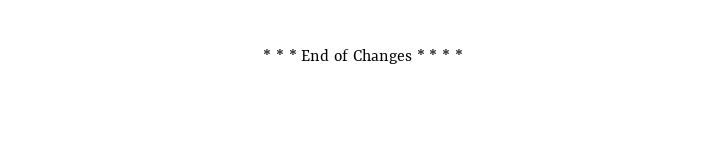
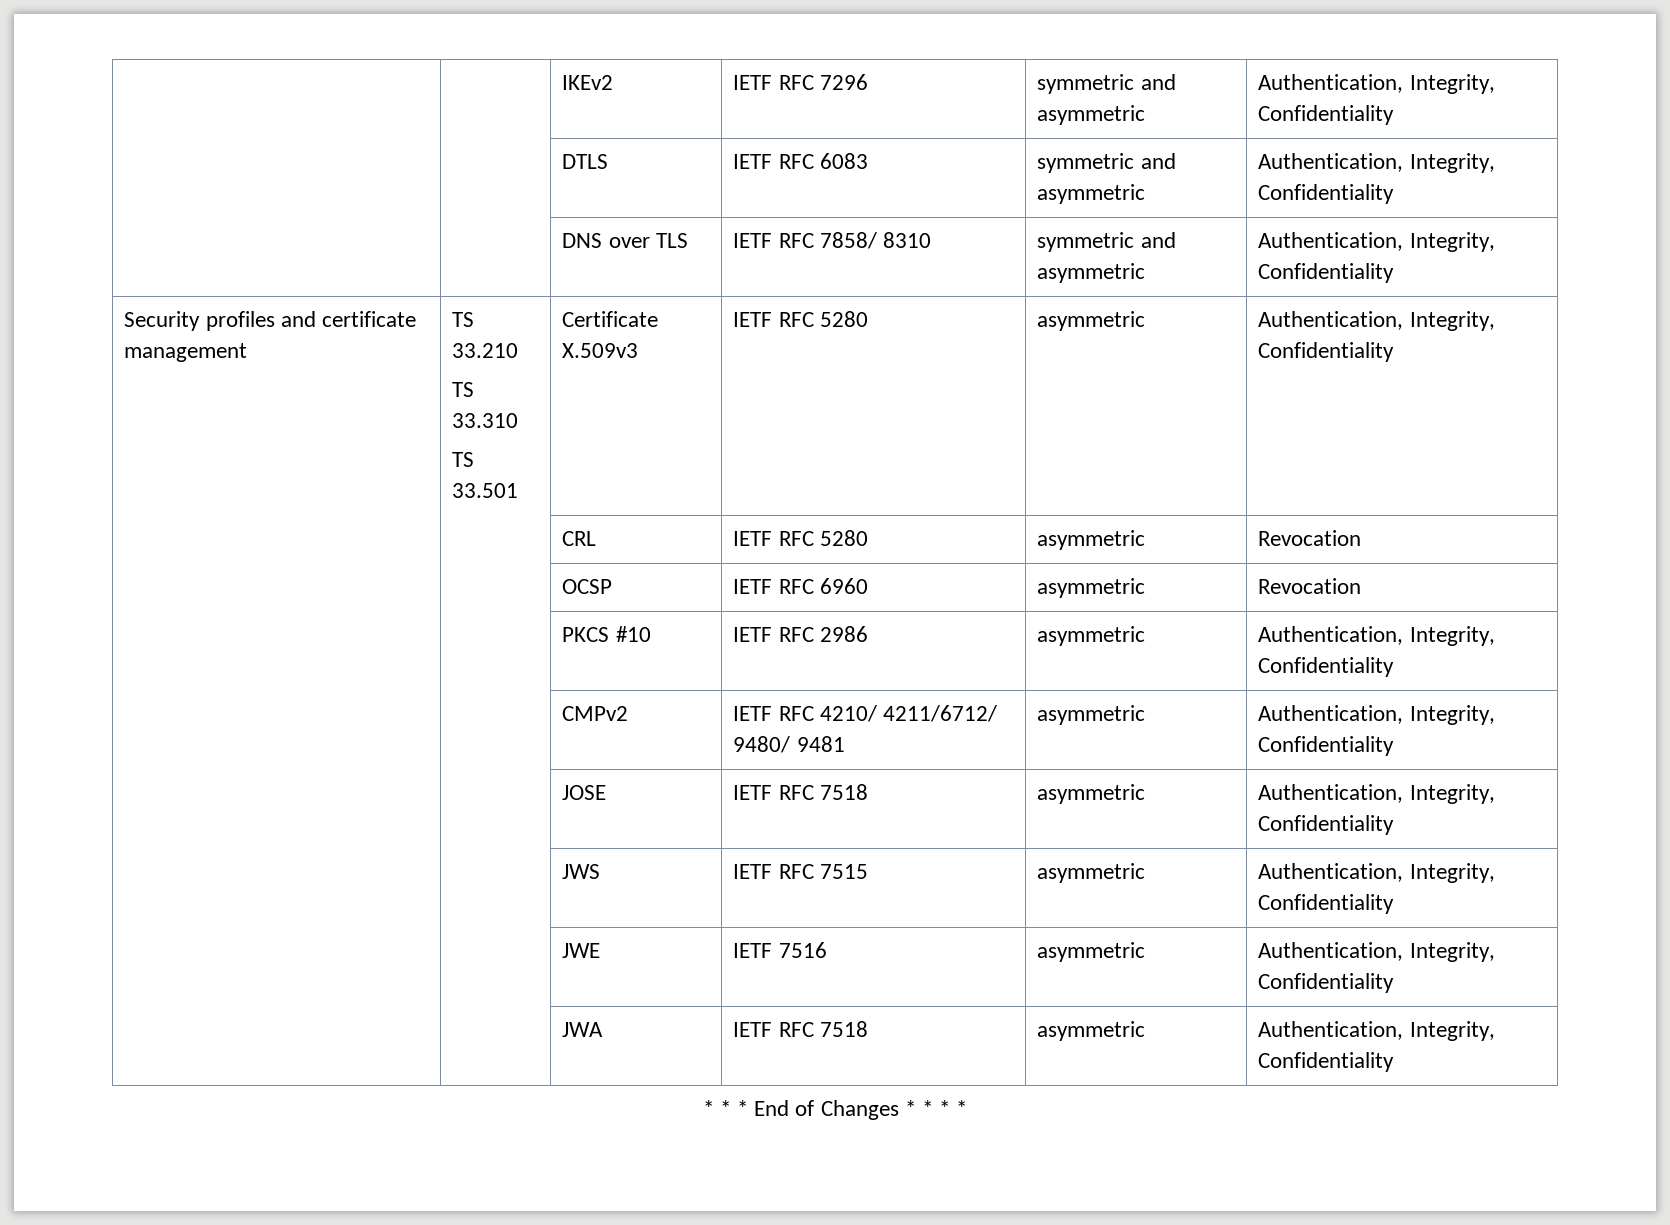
(263, 55) none -> [562,75,614,90] [733,74,868,90] [1037,74,1176,94] [1037,105,1146,125] [1258,74,1495,94] [1258,105,1395,125] [562,154,609,169] [733,153,868,169] [1037,153,1176,173] [1037,184,1146,204] [1258,153,1495,173] [1258,184,1395,204] [562,233,688,248] [733,232,931,249] [1037,232,1176,252] [1037,263,1146,283] [1258,232,1495,252] [1258,263,1395,283] [124,311,416,331] [124,343,248,362] [452,312,475,327] [452,343,519,358] [452,382,475,397] [452,413,519,428] [452,452,475,467] [452,483,519,498] [562,311,659,327] [562,343,639,358] [733,311,868,327] [1037,311,1146,331] [1258,311,1495,331] [1258,342,1395,362] [562,531,597,546] [733,530,868,546] [1037,530,1146,550] [1258,530,1362,546] [562,579,613,594] [733,578,868,594] [1037,578,1146,598] [1258,578,1362,594] [562,626,651,642] [733,626,868,642] [1037,626,1146,646] [1258,626,1495,646] [1258,657,1395,677] [562,706,629,721] [733,705,997,722] [733,736,845,753] [1037,705,1146,725] [1258,705,1495,725] [1258,736,1395,756] [562,785,607,800] [733,784,868,800] [1037,784,1146,804] [1258,784,1495,804] [1258,815,1395,835] [562,864,601,879] [733,864,868,879] [1037,863,1146,883] [1258,863,1495,883] [1258,894,1395,914] [562,943,601,958] [733,942,827,958] [1037,942,1146,962] [1258,942,1495,962] [1258,973,1395,993] [562,1022,604,1037] [733,1021,868,1037] [1037,1021,1146,1041] [1258,1021,1495,1041] [1258,1052,1395,1072] | | IKEv2 | IETF RFC 7296 | symmetric and asymmetric | Authentication, Integrity, Confidentiality // | | DTLS | IETF RFC 6083 | symmetric and asymmetric | Authentication, Integrity, Confidentiality // | | DNS over TLS | IETF RFC 7858/ 8310 | symmetric and asymmetric | Authentication, Integrity, Confidentiality // Security profiles and certificate management | TS 33.210 // TS 33.310 // TS 33.501 | Certificate X.509v3 | IETF RFC 5280 | asymmetric | Authentication, Integrity, Confidentiality // | | CRL | IETF RFC 5280 | asymmetric | Revocation // | | OCSP | IETF RFC 6960 | asymmetric | Revocation // | | PKCS #10 | IETF RFC 2986 | asymmetric | Authentication, Integrity, Confidentiality // | | CMPv2 | IETF RFC 4210/ 4211/6712/ 9480/ 9481 | asymmetric | Authentication, Integrity, Confidentiality // | | JOSE | IETF RFC 7518 | asymmetric | Authentication, Integrity, Confidentiality // | | JWS | IETF RFC 7515 | asymmetric | Authentication, Integrity, Confidentiality // | | JWE | IETF 7516 | asymmetric | Authentication, Integrity, Confidentiality // | | JWA | IETF RFC 7518 | asymmetric | Authentication, Integrity, Confidentiality //

